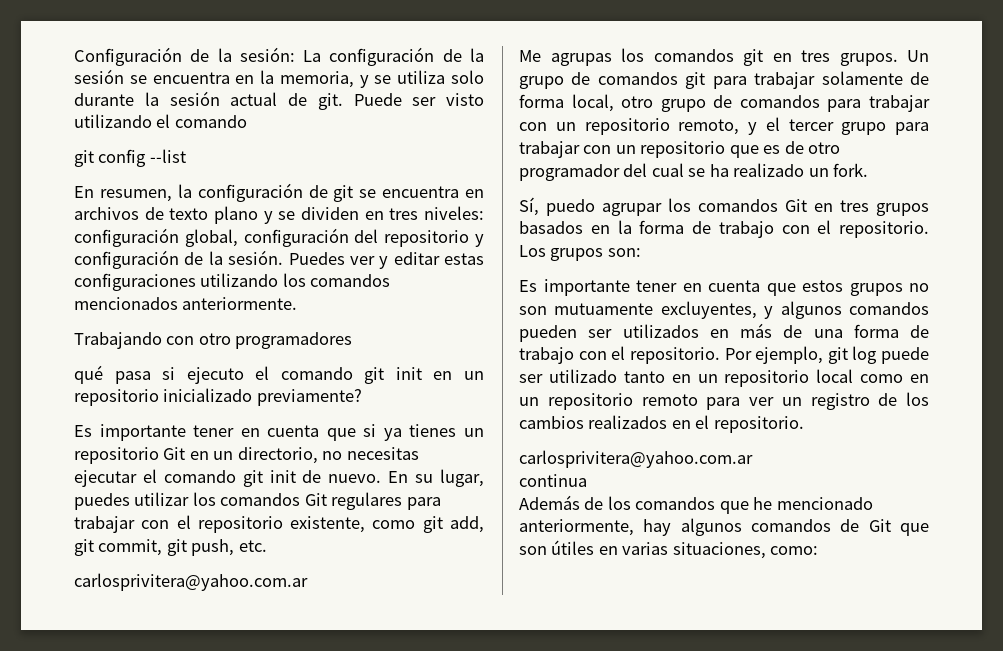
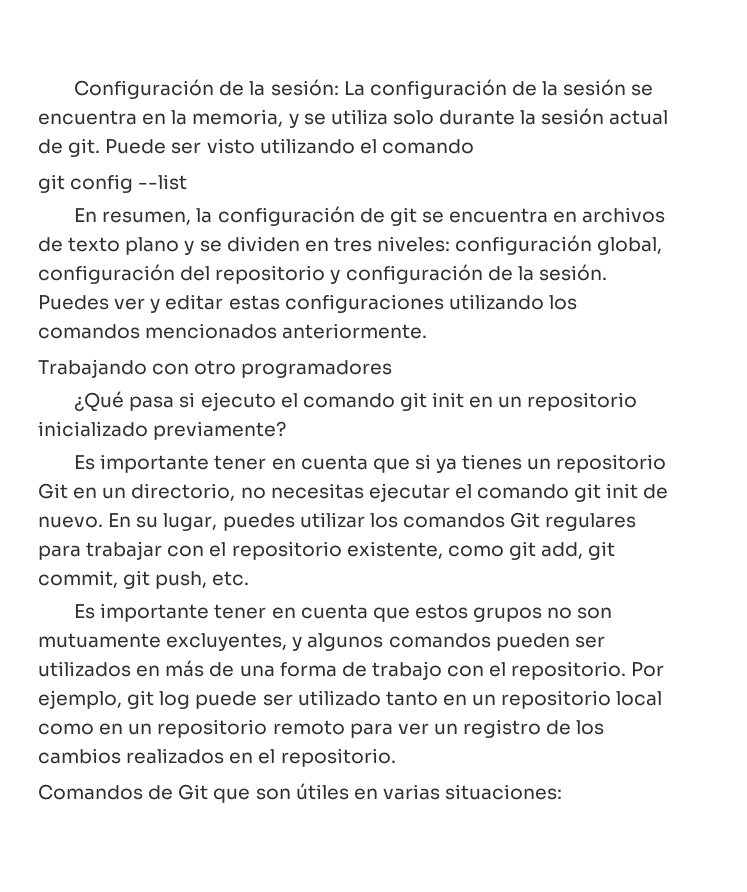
[74,365,103,384] qué -> [74,391,125,412] ¿Qué
[74,573,308,591] [519,48,929,66] [519,71,929,89] [519,94,930,112] [519,117,929,135] [519,141,841,158] [519,163,869,181] [519,197,929,216] [519,220,929,238] [519,245,641,261] // carlosprivitera@yahoo.com.ar // Me agrupas los comandos git en tres grupos. Un grupo de comandos git para trabajar solamente de forma local, otro grupo de comandos para trabajar con un repositorio remoto, y el tercer grupo para trabajar con un repositorio que es de otro programador del cual se ha realizado un fork. // Sí, puedo agrupar los comandos Git en tres grupos basados en la forma de trabajo con el repositorio. Los grupos son: -> (250, 578) none
[519,450,753,468] [519,474,587,487] [519,495,873,514] [519,518,831,536] carlosprivitera@yahoo.com.ar // continua // Además de los comandos que he mencionado anteriormente, hay algunos comandos -> [38,784,143,800] Comandos
[672,542,819,559] situaciones, como: -> [445,784,563,800] situaciones:

